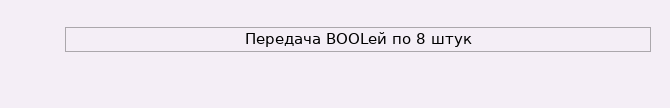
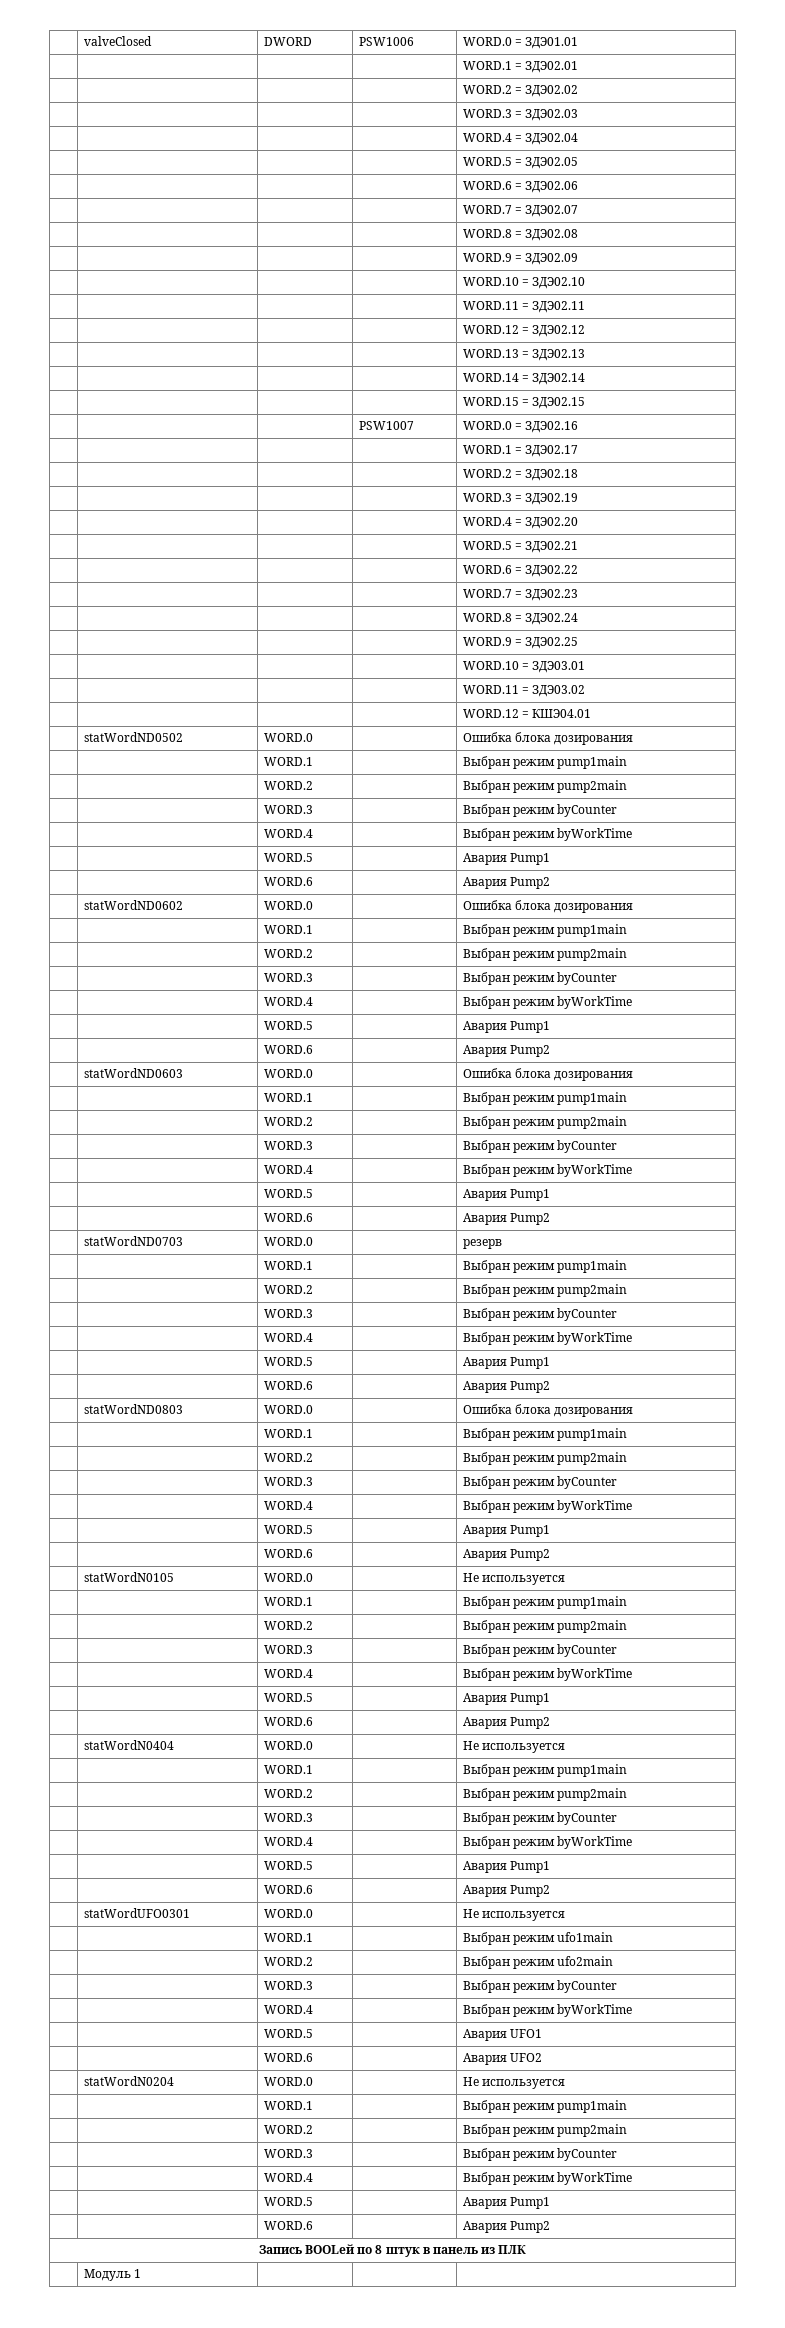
[244,32,472,47] Передача BOOLей по 8 штук -> [83,36,152,46] [263,37,312,46] [358,37,414,46] [462,37,579,49] [462,61,579,73] [462,85,579,97] [462,109,579,121] [462,133,579,145] [462,157,579,169] [462,181,579,193] [462,205,579,217] [462,229,579,241] [462,253,579,265] [462,277,586,289] [462,301,586,313] [462,325,586,337] [462,349,586,361] [462,373,586,385] [462,397,586,409] [358,421,414,430] [462,421,579,433] [462,445,579,457] [462,469,579,481] [462,493,579,505] [462,517,579,529] [462,541,579,553] [462,565,579,577] [462,589,579,601] [462,613,579,625] [462,637,579,649] [462,661,586,673] [462,685,586,697] [462,709,592,718] [83,732,183,742] [263,733,313,742] [462,732,634,745] [263,757,313,766] [462,756,628,769] [263,781,313,790] [462,780,628,793] [263,805,313,814] [462,804,618,817] [263,829,313,838] [462,828,633,841] [263,853,313,862] [462,853,550,865] [263,877,313,886] [462,877,550,889] [83,900,183,910] [263,901,313,910] [462,900,634,913] [263,925,313,934] [462,924,628,937] [263,949,313,958] [462,948,628,961] [263,973,313,982] [462,972,618,985] [263,997,313,1006] [462,996,633,1009] [263,1021,313,1030] [462,1021,550,1033] [263,1045,313,1054] [462,1045,550,1057] [83,1068,183,1078] [263,1069,313,1078] [462,1068,634,1081] [263,1093,313,1102] [462,1092,628,1105] [263,1117,313,1126] [462,1116,628,1129] [263,1141,313,1150] [462,1140,618,1153] [263,1165,313,1174] [462,1164,633,1177] [263,1189,313,1198] [462,1189,550,1201] [263,1213,313,1222] [462,1213,550,1225] [83,1236,183,1246] [263,1237,313,1246] [462,1239,502,1249] [263,1261,313,1270] [462,1260,628,1273] [263,1285,313,1294] [462,1284,628,1297] [263,1309,313,1318] [462,1308,618,1321] [263,1333,313,1342] [462,1332,633,1345] [263,1357,313,1366] [462,1357,550,1369] [263,1381,313,1390] [462,1381,550,1393] [83,1404,183,1414] [263,1405,313,1414] [462,1404,634,1417] [263,1429,313,1438] [462,1428,628,1441] [263,1453,313,1462] [462,1452,628,1465] [263,1477,313,1486] [462,1476,618,1489] [263,1501,313,1510] [462,1500,633,1513] [263,1525,313,1534] [462,1525,550,1537] [263,1549,313,1558] [462,1549,550,1561] [83,1572,174,1582] [263,1573,313,1582] [462,1573,565,1585] [263,1597,313,1606] [462,1596,628,1609] [263,1621,313,1630] [462,1620,628,1633] [263,1645,313,1654] [462,1644,618,1657] [263,1669,313,1678] [462,1668,633,1681] [263,1693,313,1702] [462,1693,550,1705] [263,1717,313,1726] [462,1717,550,1729] [83,1740,174,1750] [263,1741,313,1750] [462,1741,565,1753] [263,1765,313,1774] [462,1764,628,1777] [263,1789,313,1798] [462,1788,628,1801] [263,1813,313,1822] [462,1812,618,1825] [263,1837,313,1846] [462,1836,633,1849] [263,1861,313,1870] [462,1861,550,1873] [263,1885,313,1894] [462,1885,550,1897] [83,1908,190,1918] [263,1909,313,1918] [462,1909,565,1921] [263,1933,313,1942] [462,1932,614,1945] [263,1957,313,1966] [462,1956,614,1969] [263,1981,313,1990] [462,1980,618,1993] [263,2005,313,2014] [462,2004,633,2017] [263,2029,313,2038] [462,2029,542,2041] [263,2053,313,2062] [462,2053,542,2065] [83,2076,174,2086] [263,2077,313,2086] [462,2077,565,2089] [263,2101,313,2110] [462,2100,628,2113] [263,2125,313,2134] [462,2124,628,2137] [263,2149,313,2158] [462,2148,618,2161] [263,2173,313,2182] [462,2172,633,2185] [263,2197,313,2206] [462,2197,550,2209] [263,2221,313,2230] [462,2221,550,2233] [258,2244,527,2257] [83,2269,141,2281] | valveClosed | DWORD | PSW1006 | WORD.0 = ЗДЭ01.01 // | | | | WORD.1 = ЗДЭ02.01 // | | | | WORD.2 = ЗДЭ02.02 // | | | | WORD.3 = ЗДЭ02.03 // | | | | WORD.4 = ЗДЭ02.04 // | | | | WORD.5 = ЗДЭ02.05 // | | | | WORD.6 = ЗДЭ02.06 // | | | | WORD.7 = ЗДЭ02.07 // | | | | WORD.8 = ЗДЭ02.08 // | | | | WORD.9 = ЗДЭ02.09 // | | | | WORD.10 = ЗДЭ02.10 // | | | | WORD.11 = ЗДЭ02.11 // | | | | WORD.12 = ЗДЭ02.12 // | | | | WORD.13 = ЗДЭ02.13 // | | | | WORD.14 = ЗДЭ02.14 // | | | | WORD.15 = ЗДЭ02.15 // | | | PSW1007 | WORD.0 = ЗДЭ02.16 // | | | | WORD.1 = ЗДЭ02.17 // | | | | WORD.2 = ЗДЭ02.18 // | | | | WORD.3 = ЗДЭ02.19 // | | | | WORD.4 = ЗДЭ02.20 // | | | | WORD.5 = ЗДЭ02.21 // | | | | WORD.6 = ЗДЭ02.22 // | | | | WORD.7 = ЗДЭ02.23 // | | | | WORD.8 = ЗДЭ02.24 // | | | | WORD.9 = ЗДЭ02.25 // | | | | WORD.10 = ЗДЭ03.01 // | | | | WORD.11 = ЗДЭ03.02 // | | | | WORD.12 = КШЭ04.01 // | statWordND0502 | WORD.0 | | Ошибка блока дозирования // | | WORD.1 | | Выбран режим pump1main // | | WORD.2 | | Выбран режим pump2main // | | WORD.3 | | Выбран режим byCounter // | | WORD.4 | | Выбран режим byWorkTime // | | WORD.5 | | Авария Pump1 // | | WORD.6 | | Авария Pump2 // | statWordND0602 | WORD.0 | | Ошибка блока дозирования // | | WORD.1 | | Выбран режим pump1main // | | WORD.2 | | Выбран режим pump2main // | | WORD.3 | | Выбран режим byCounter // | | WORD.4 | | Выбран режим byWorkTime // | | WORD.5 | | Авария Pump1 // | | WORD.6 | | Авария Pump2 // | statWordND0603 | WORD.0 | | Ошибка блока дозирования // | | WORD.1 | | Выбран режим pump1main // | | WORD.2 | | Выбран режим pump2main // | | WORD.3 | | Выбран режим byCounter // | | WORD.4 | | Выбран режим byWorkTime // | | WORD.5 | | Авария Pump1 // | | WORD.6 | | Авария Pump2 // | statWordND0703 | WORD.0 | | резерв // | | WORD.1 | | Выбран режим pump1main // | | WORD.2 | | Выбран режим pump2main // | | WORD.3 | | Выбран режим byCounter // | | WORD.4 | | Выбран режим byWorkTime // | | WORD.5 | | Авария Pump1 // | | WORD.6 | | Авария Pump2 // | statWordND0803 | WORD.0 | | Ошибка блока дозирования // | | WORD.1 | | Выбран режим pump1main // | | WORD.2 | | Выбран режим pump2main // | | WORD.3 | | Выбран режим byCounter // | | WORD.4 | | Выбран режим byWorkTime // | | WORD.5 | | Авария Pump1 // | | WORD.6 | | Авария Pump2 // | statWordN0105 | WORD.0 | | Не используется // | | WORD.1 | | Выбран режим pump1main // | | WORD.2 | | Выбран режим pump2main // | | WORD.3 | | Выбран режим byCounter // | | WORD.4 | | Выбран режим byWorkTime // | | WORD.5 | | Авария Pump1 // | | WORD.6 | | Авария Pump2 // | statWordN0404 | WORD.0 | | Не используется // | | WORD.1 | | Выбран режим pump1main // | | WORD.2 | | Выбран режим pump2main // | | WORD.3 | | Выбран режим byCounter // | | WORD.4 | | Выбран режим byWorkTime // | | WORD.5 | | Авария Pump1 // | | WORD.6 | | Авария Pump2 // | statWordUFO0301 | WORD.0 | | Не используется // | | WORD.1 | | Выбран режим ufo1main // | | WORD.2 | | Выбран режим ufo2main // | | WORD.3 | | Выбран режим byCounter // | | WORD.4 | | Выбран режим byWorkTime // | | WORD.5 | | Авария UFO1 // | | WORD.6 | | Авария UFO2 // | statWordN0204 | WORD.0 | | Не используется // | | WORD.1 | | Выбран режим pump1main // | | WORD.2 | | Выбран режим pump2main // | | WORD.3 | | Выбран режим byCounter // | | WORD.4 | | Выбран режим byWorkTime // | | WORD.5 | | Авария Pump1 // | | WORD.6 | | Авария Pump2 // Запись BOOLей по 8 штук в панель из ПЛК // | Модуль 1 | | |

